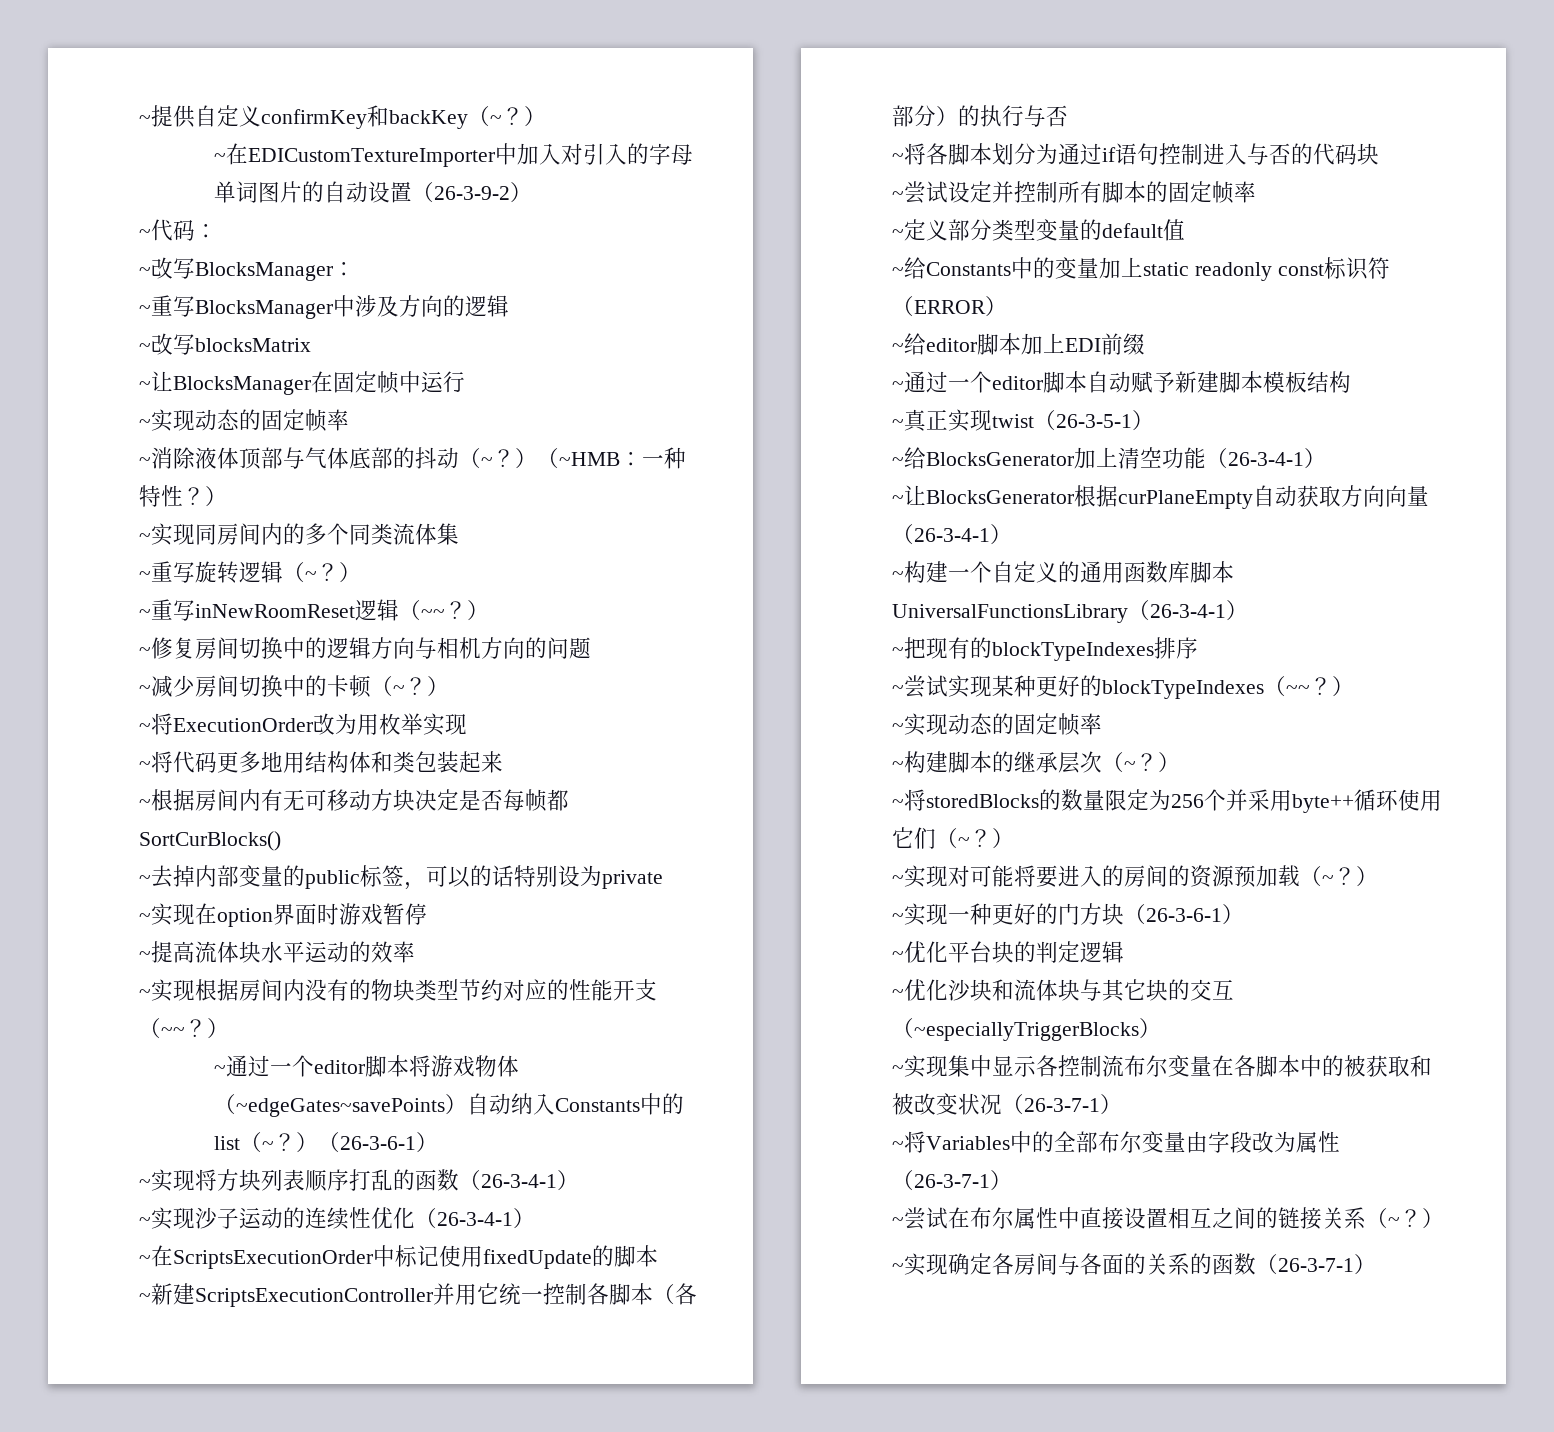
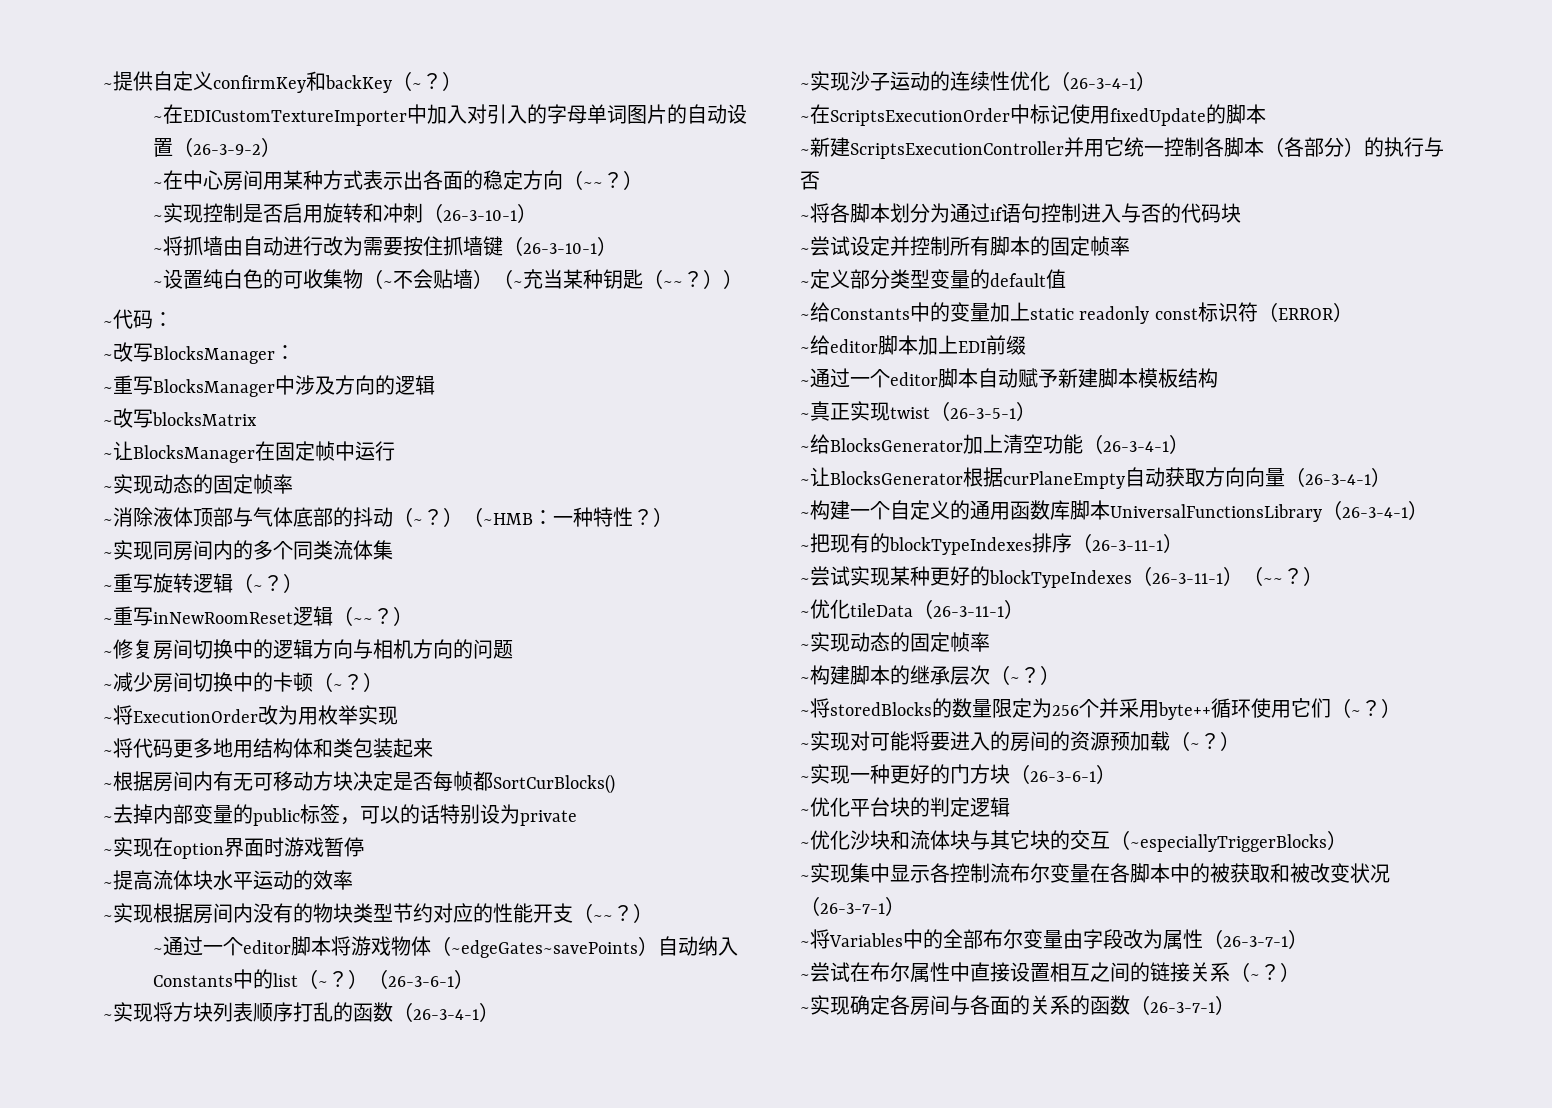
(532, 192) none -> [152,170,643,191] [152,203,537,223] [152,236,617,256] [152,269,743,289] // ~在中心房间用某种方式表示出各面的稳定方向（~~？） // ~实现控制是否启用旋转和冲刺（26-3-10-1） // ~将抓墙由自动进行改为需要按住抓墙键（26-3-10-1） // ~设置纯白色的可收集物（~不会贴墙）（~充当某种钥匙（~~？））
(1198, 648) none -> [1072,533,1183,553] （26-3-11-1）
[1286,676,1354,697] ~~？） -> [1152,566,1323,586] [800,599,1024,619] 26-3-11-1）（~~？） // ~优化tileData（26-3-11-1）

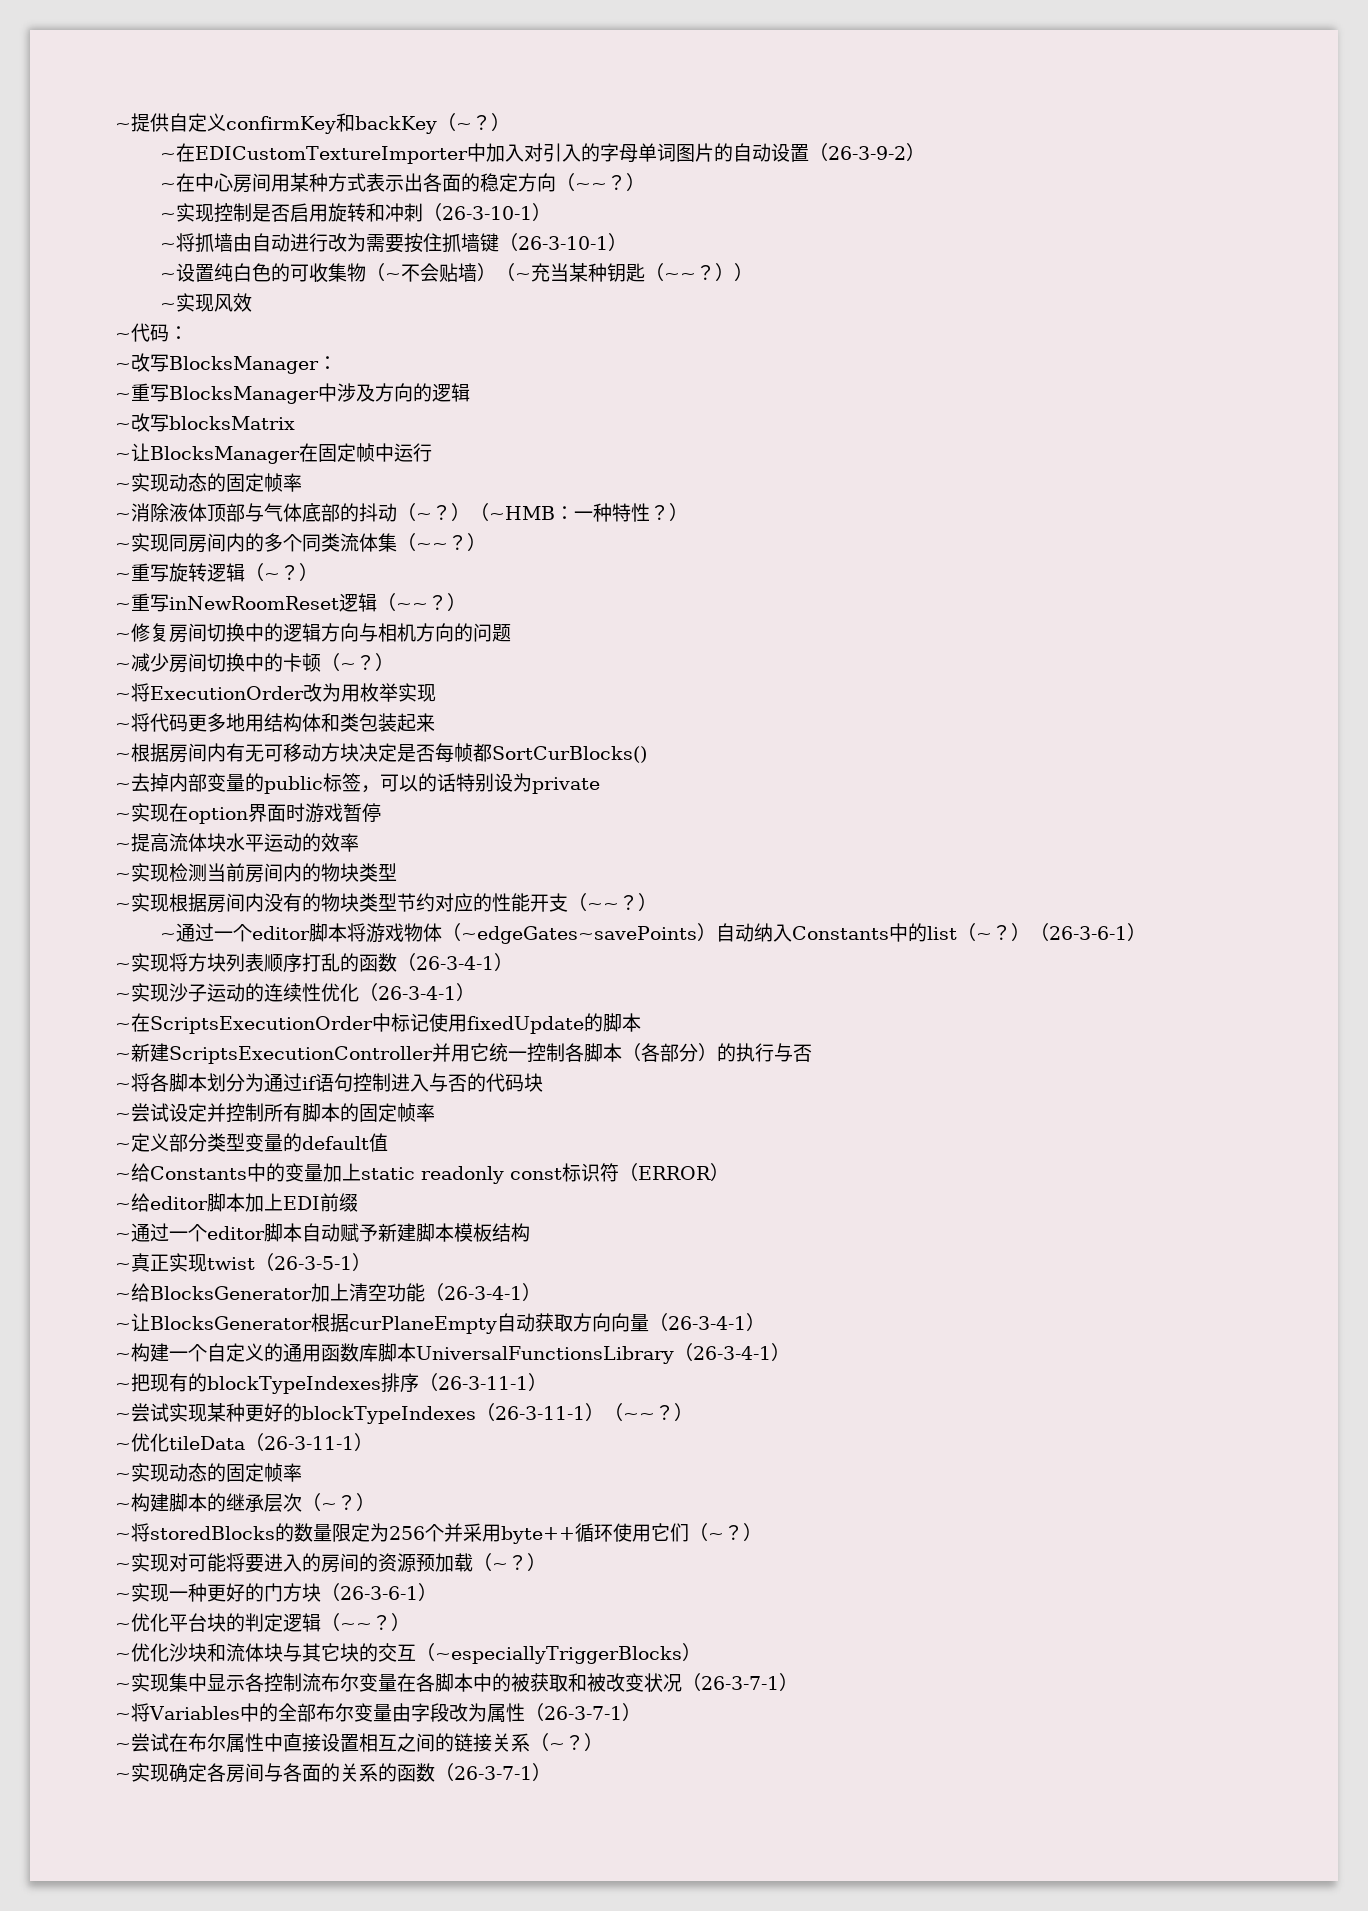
(743, 279) none -> [159,293,252,312] // ~实现风效
(393, 550) none -> [397,533,486,552] （~~？）
(353, 880) none -> [115,863,397,883] // ~实现检测当前房间内的物块类型
(1010, 807) none -> [321,1613,410,1632] （~~？）

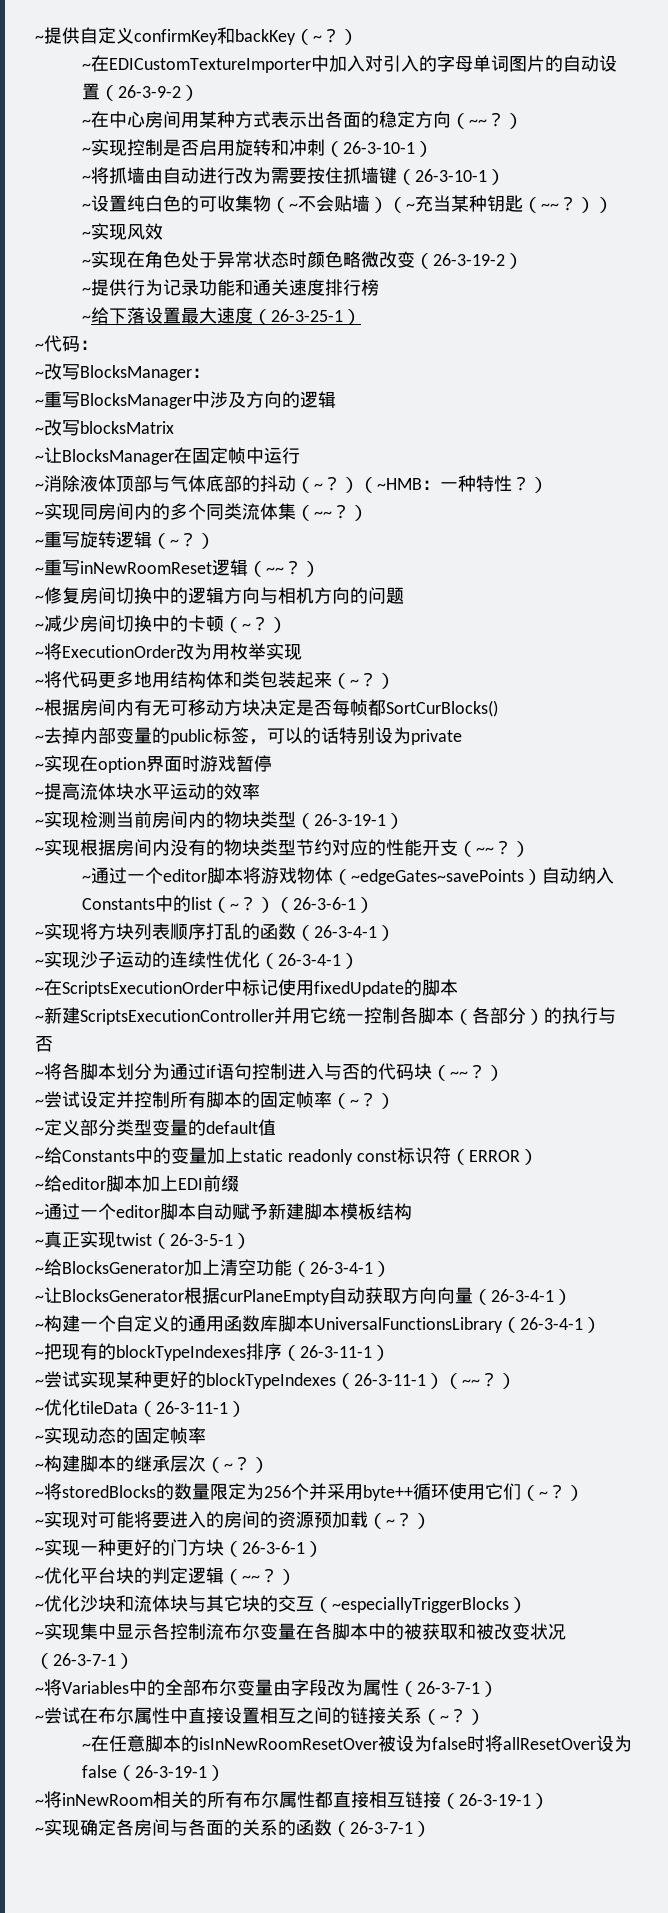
(252, 302) none -> [81,251,523,269] [81,279,379,296] [81,307,361,325] // ~实现在角色处于异常状态时颜色略微改变（26-3-19-2） // ~提供行为记录功能和通关速度排行榜 // ~给下落设置最大速度（26-3-25-1）
[115,473,302,492] // ~实现动态的固定帧率 -> (300, 455) none
(435, 722) none -> [332,672,395,689] （~？）
(397, 872) none -> [296,813,404,829] （26-3-19-1）
(543, 1082) none -> [432,1064,504,1081] （~~？）
(435, 1112) none -> [332,1092,395,1109] （~？）
(603, 1742) none -> [81,1735,632,1752] [81,1765,225,1781] [35,1791,549,1809] // ~在任意脚本的isInNewRoomResetOver被设为false时将allResetOver设为false（26-3-19-1） // ~将inNewRoom相关的所有布尔属性都直接相互链接（26-3-19-1）

